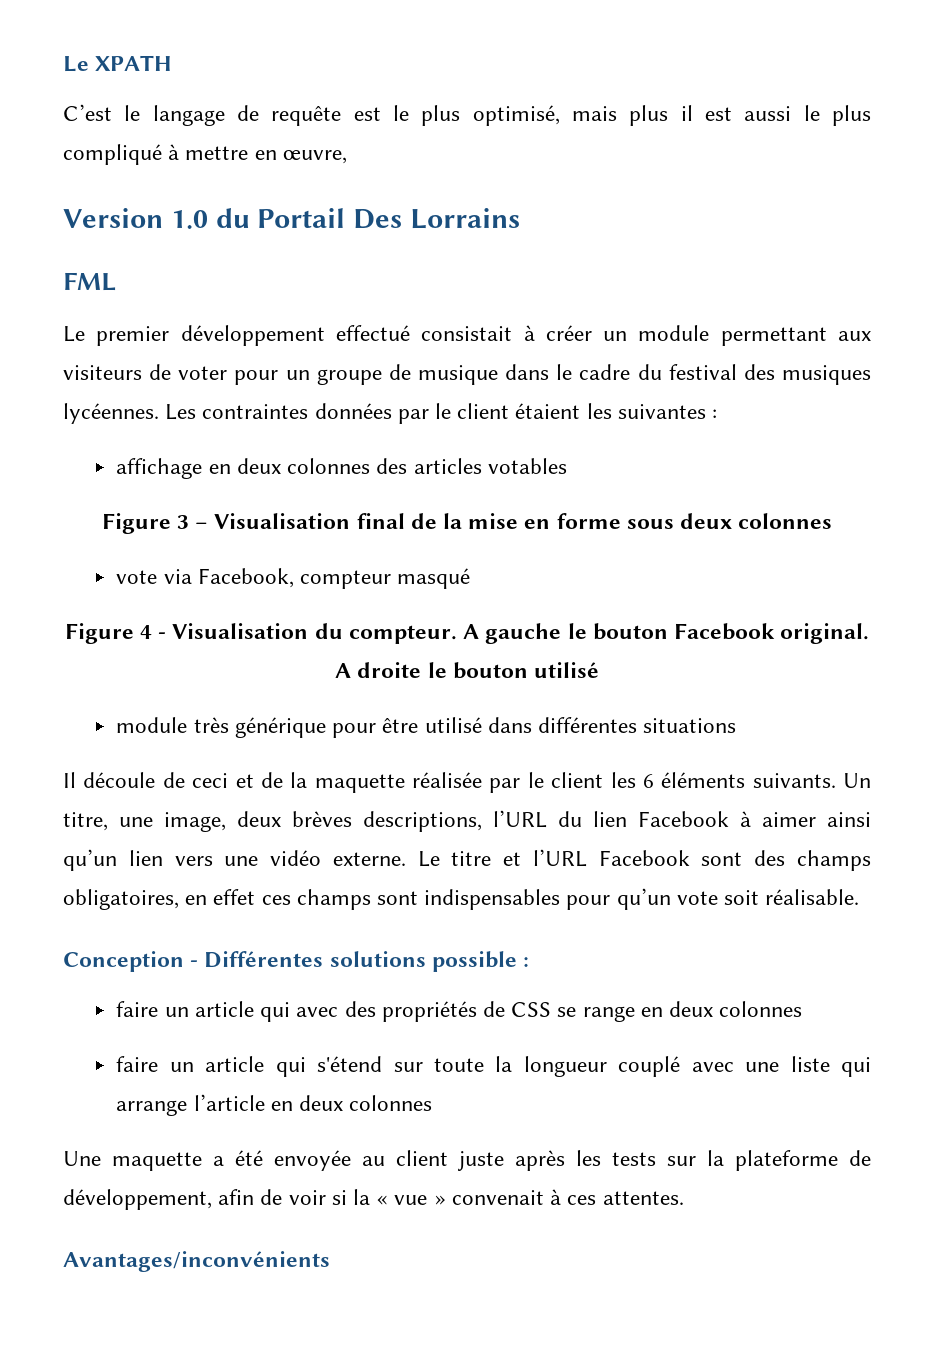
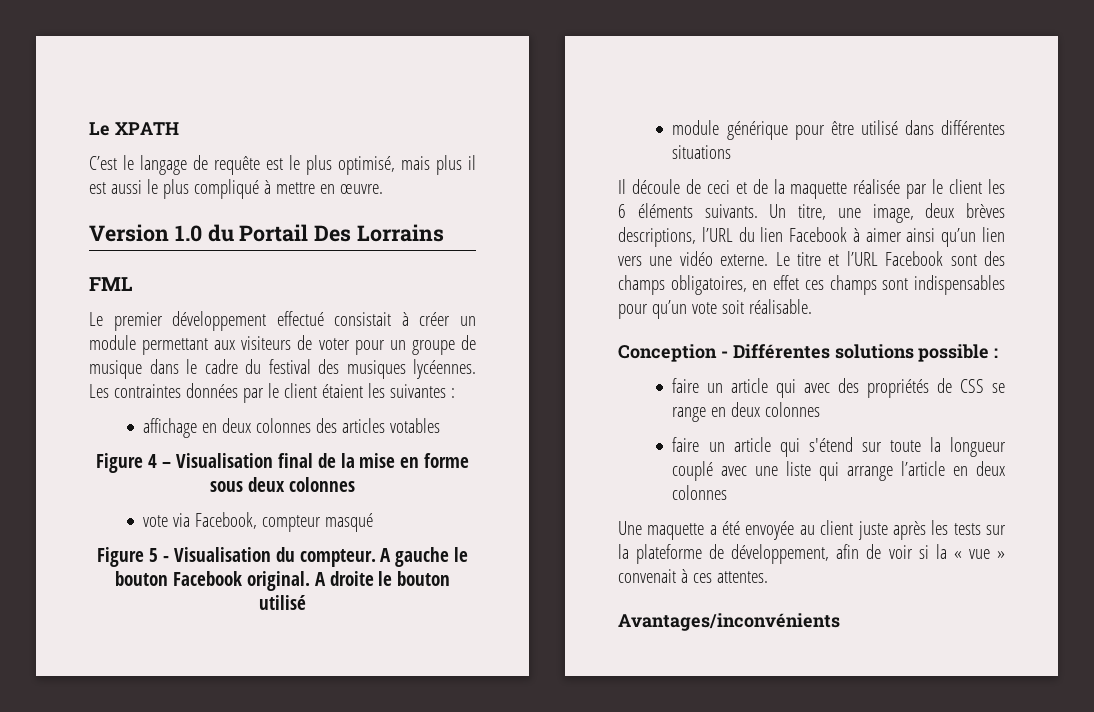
[282,150,347,164] œuvre, -> [339,184,383,194] œuvre.
[176,515,189,529] 3 -> [147,454,157,468] 4
[140,625,153,639] 4 -> [148,548,158,562] 5
[193,717,229,733] très -> (720, 127) none

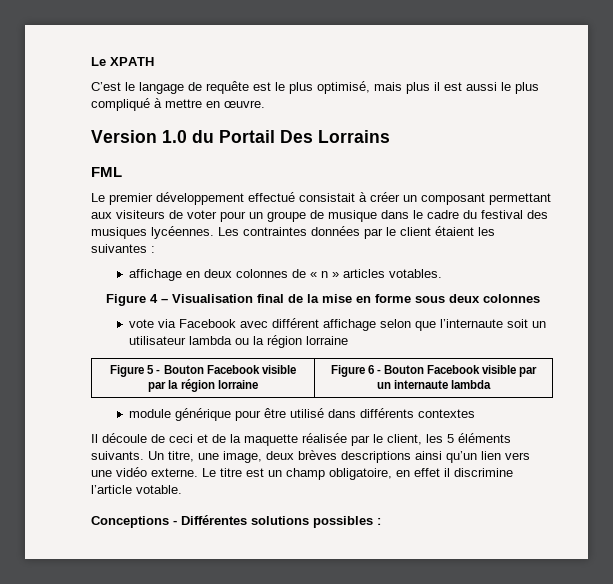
[89,335,136,350] module -> [421,193,485,205] composant
[316,418,441,433] des articles votables -> [291,269,442,278] de « n » articles votables.
[195,512,374,532] [96,547,469,567] [114,571,451,591] [259,595,306,610] Facebook, compteur masqué // Figure 5 - Visualisation du compteur. A gauche le bouton Facebook original. A droite le bouton utilisé -> [178,318,546,331] [128,335,348,348] [110,365,296,377] [148,379,258,392] [330,365,538,377] [376,380,492,389] Facebook avec différent affichage selon que l’internaute soit un utilisateur lambda ou la région lorraine // Figure 5 - Bouton Facebook visible par la région lorraine | Figure 6 - Bouton Facebook visible par un internaute lambda
[941,120,1005,135] [672,145,732,159] différentes situations -> [359,408,475,418] différents contextes
[949,179,1005,194] [618,204,626,218] client les 6 -> [387,434,454,445] client, les 5
[618,227,902,247] descriptions, l’URL du lien Facebook à aimer -> [341,451,411,463] descriptions
[828,251,1005,266] [618,275,1005,295] [618,299,812,319] [618,344,717,362] et l’URL Facebook sont des champs obligatoires, en effet ces champs sont indispensables pour qu’un vote soit réalisable. // Conception -> [246,468,513,480] [91,485,182,494] [91,516,169,528] est un champ obligatoire, en effet il discrimine l’article votable. // Conceptions
[918,344,999,362] [672,378,1005,398] [672,402,821,422] [672,437,1006,457] [672,461,1005,481] [672,485,728,500] [618,520,1006,540] [618,544,1005,564] [618,569,768,583] [618,613,840,631] possible : // faire un article qui avec des propriétés de CSS se range en deux colonnes // faire un article qui s'étend sur toute la longueur couplé avec une liste qui arrange l’article en deux colonnes // Une maquette a été envoyée au client juste après les tests sur la plateforme de développement, afin de voir si la « vue » convenait à ces attentes. // Avantages/inconvénients -> [313,516,381,528] possibles :

